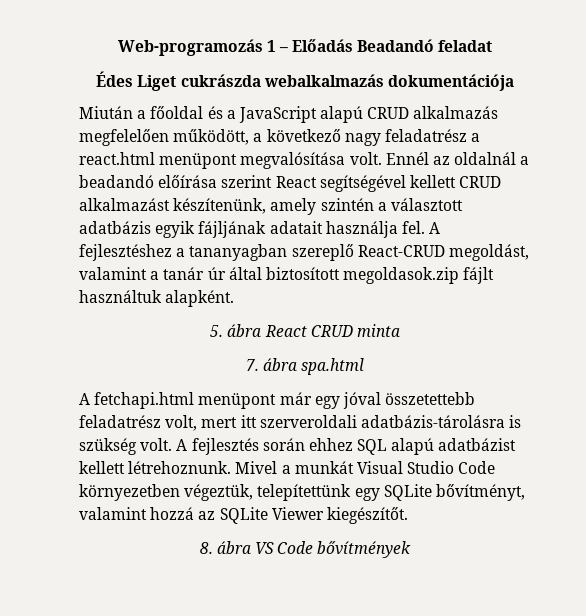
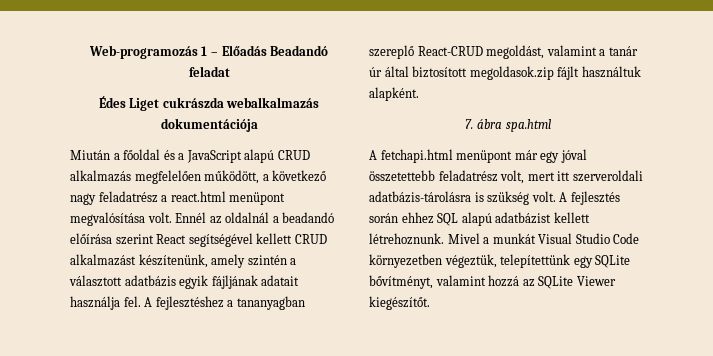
[210,324,400,337] // 5. ábra React CRUD minta -> (419, 94) none
[199,541,412,558] // 8. ábra VS Code bővítmények -> (430, 303) none

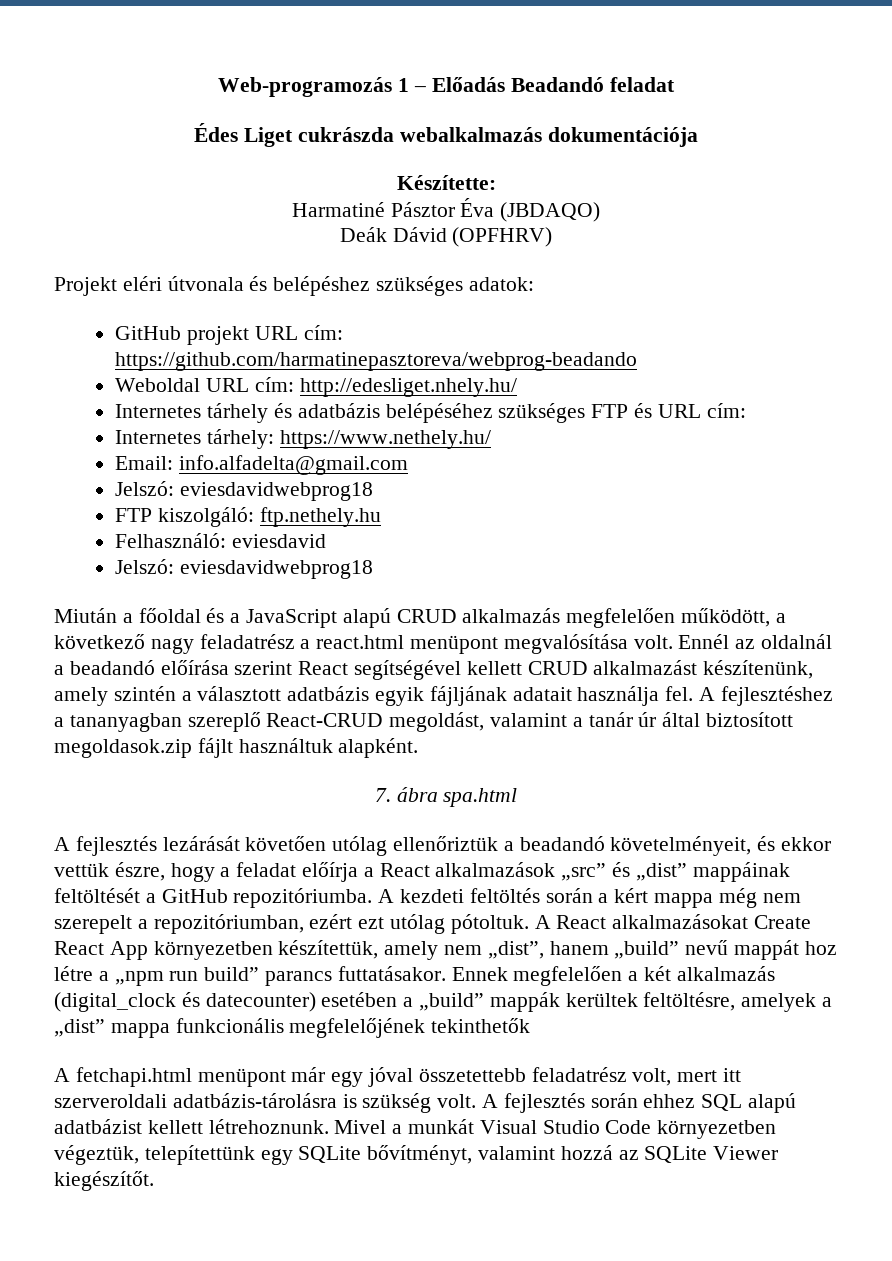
(258, 125) none -> [396,175,496,190] [291,198,601,222] [339,227,553,247] [54,276,534,296] [115,325,343,345] [115,352,638,371] [115,377,517,397] [115,403,746,423] [115,429,491,449] [115,455,409,475] [115,481,374,501] [115,507,381,527] [115,533,327,548] [115,559,374,579] // Készítette: // Harmatiné Pásztor Éva (JBDAQO) // Deák Dávid (OPFHRV) // Projekt eléri útvonala és belépéshez szükséges adatok: // GitHub projekt URL cím: https://github.com/harmatinepasztoreva/webprog-beadando // Weboldal URL cím: http://edesliget.nhely.hu/ // Internetes tárhely és adatbázis belépéséhez szükséges FTP és URL cím: // Internetes tárhely: https://www.nethely.hu/ // Email: info.alfadelta@gmail.com // Jelszó: eviesdavidwebprog18 // FTP kiszolgáló: ftp.nethely.hu // Felhasználó: eviesdavid // Jelszó: eviesdavidwebprog18
(551, 125) none -> [54,836,832,856] [54,862,790,882] [54,888,801,908] [54,914,812,934] [54,940,837,960] [54,966,775,986] [54,992,833,1012] [54,1018,531,1038] // A fejlesztés lezárását követően utólag ellenőriztük a beadandó követelményeit, és ekkor vettük észre, hogy a feladat előírja a React alkalmazások „src” és „dist” mappáinak feltöltését a GitHub repozitóriumba. A kezdeti feltöltés során a kért mappa még nem szerepelt a repozitóriumban, ezért ezt utólag pótoltuk. A React alkalmazásokat Create React App környezetben készítettük, amely nem „dist”, hanem „build” nevű mappát hoz létre a „npm run build” parancs futtatásakor. Ennek megfelelően a két alkalmazás (digital_clock és datecounter) esetében a „build” mappák kerültek feltöltésre, amelyek a „dist” mappa funkcionális megfelelőjének tekinthetők

